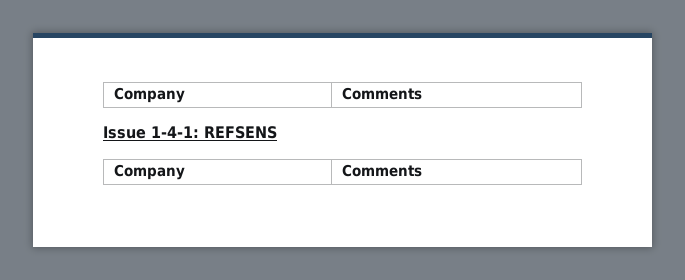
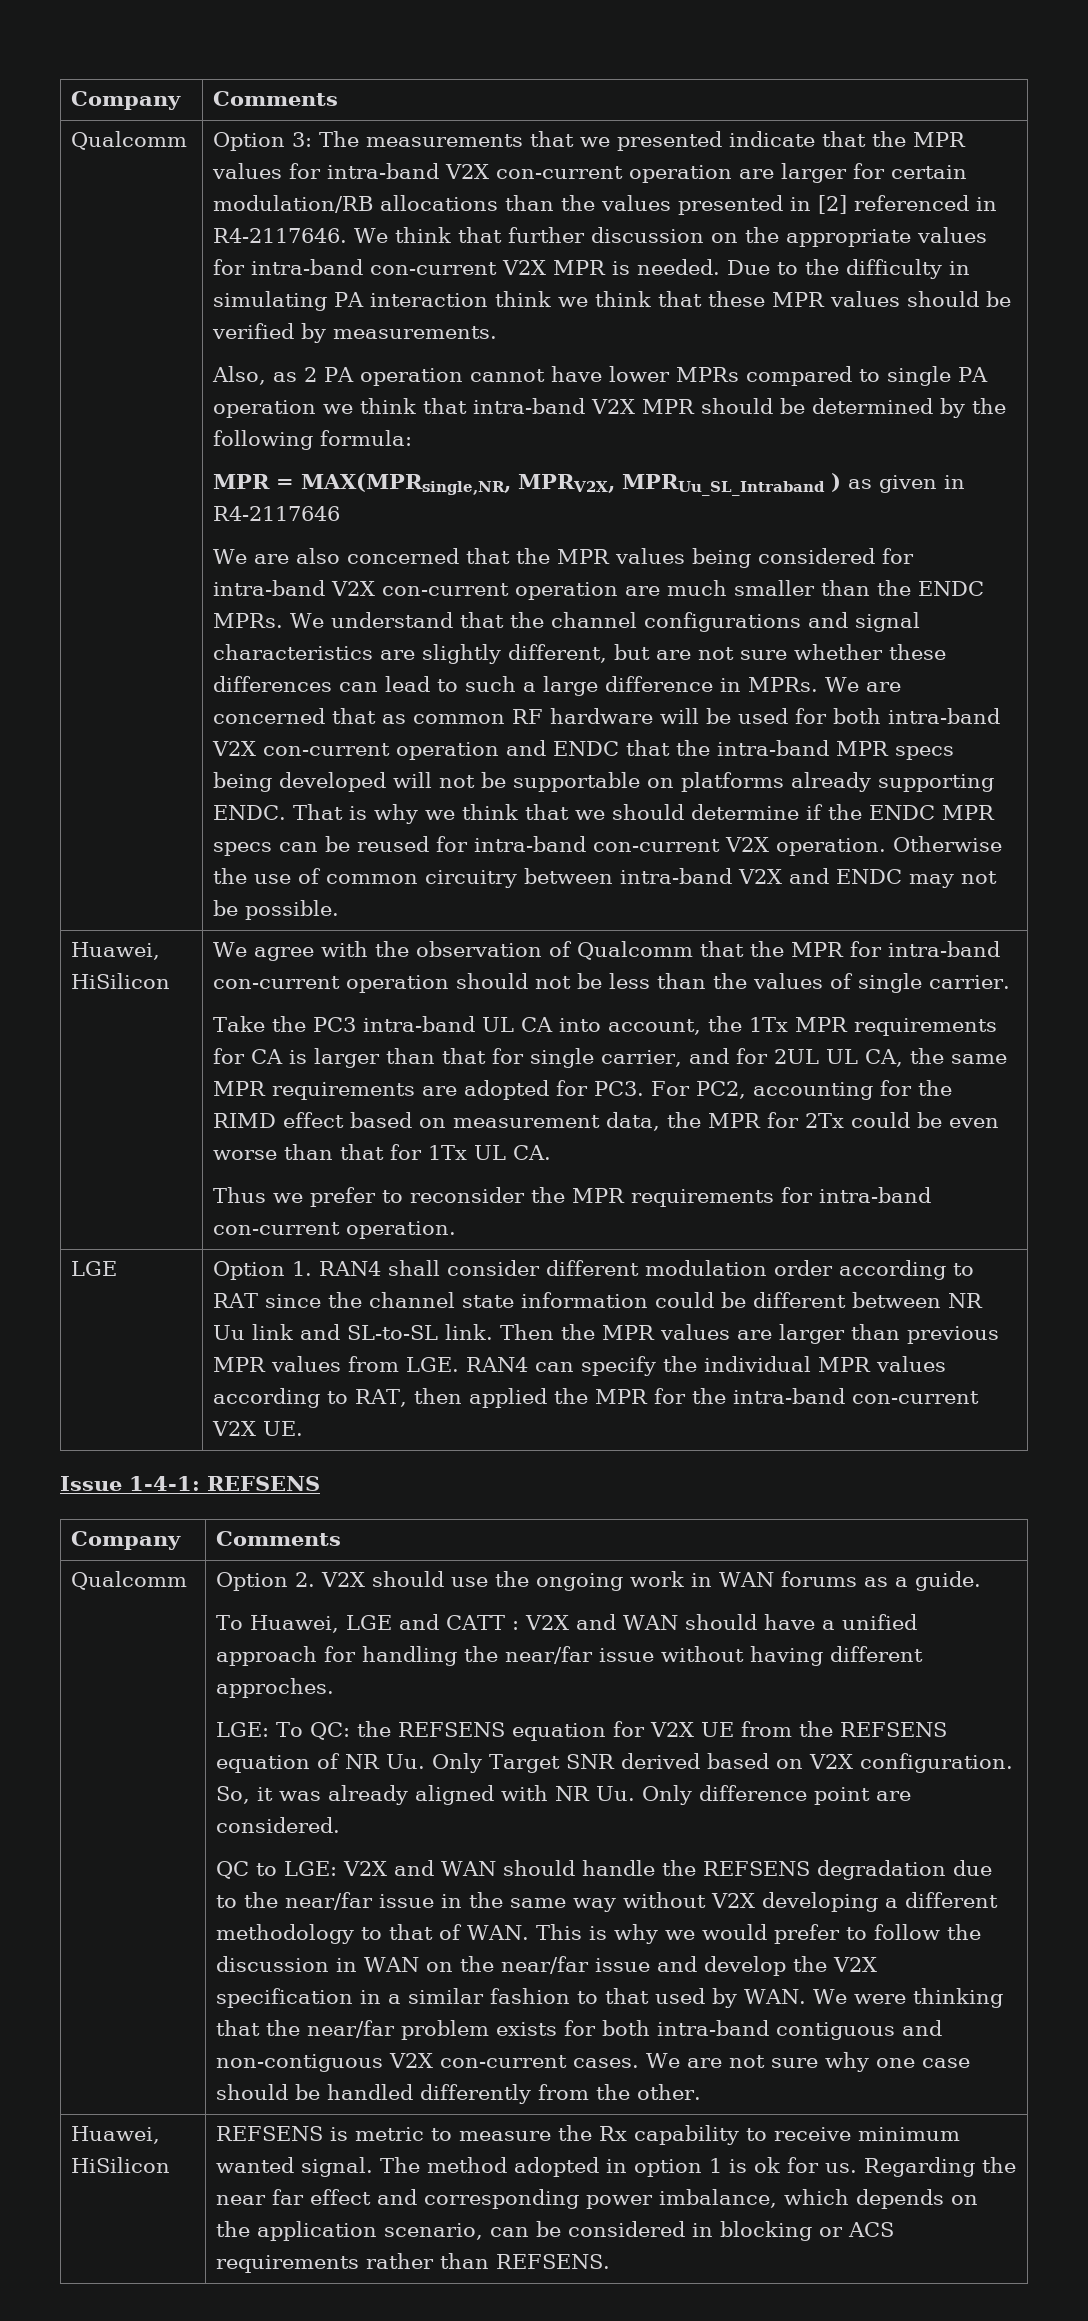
[113,87,185,103] [341,87,422,100] Company | Comments -> [71,91,182,110] [213,91,339,106] [71,131,188,150] [213,131,967,151] [212,163,968,183] [213,195,998,215] [213,227,988,247] [213,259,971,279] [213,291,1012,311] [212,323,498,343] [212,366,989,386] [213,398,1007,418] [213,430,413,450] [213,473,966,496] [213,506,341,521] [213,548,915,568] [213,580,985,600] [213,612,921,632] [213,644,947,664] [213,676,902,696] [213,708,1001,724] [212,740,955,760] [213,772,995,792] [213,804,996,824] [213,836,1003,856] [213,868,998,888] [213,900,340,920] [71,942,161,960] [71,973,171,989] [213,941,1001,961] [213,973,1011,993] [213,1016,998,1036] [213,1048,1008,1068] [213,1080,953,1100] [213,1112,1000,1131] [213,1144,552,1160] [213,1187,932,1207] [213,1221,457,1239] [71,1261,118,1276] [213,1260,975,1280] [213,1292,984,1308] [213,1324,1000,1344] [213,1356,947,1376] [213,1388,980,1408] [212,1421,304,1436] Company | Comments // Qualcomm | Option 3: The measurements that we presented indicate that the MPR values for intra-band V2X con-current operation are larger for certain modulation/RB allocations than the values presented in [2] referenced in R4-2117646. We think that further discussion on the appropriate values for intra-band con-current V2X MPR is needed. Due to the difficulty in simulating PA interaction think we think that these MPR values should be verified by measurements. // Also, as 2 PA operation cannot have lower MPRs compared to single PA operation we think that intra-band V2X MPR should be determined by the following formula: // MPR = MAX(MPRsingle,NR, MPRV2X, MPRUu_SL_Intraband ) as given in R4-2117646 // We are also concerned that the MPR values being considered for intra-band V2X con-current operation are much smaller than the ENDC MPRs. We understand that the channel configurations and signal characteristics are slightly different, but are not sure whether these differences can lead to such a large difference in MPRs. We are concerned that as common RF hardware will be used for both intra-band V2X con-current operation and ENDC that the intra-band MPR specs being developed will not be supportable on platforms already supporting ENDC. That is why we think that we should determine if the ENDC MPR specs can be reused for intra-band con-current V2X operation. Otherwise the use of common circuitry between intra-band V2X and ENDC may not be possible. // Huawei, HiSilicon | We agree with the observation of Qualcomm that the MPR for intra-band con-current operation should not be less than the values of single carrier. // Take the PC3 intra-band UL CA into account, the 1Tx MPR requirements for CA is larger than that for single carrier, and for 2UL UL CA, the same MPR requirements are adopted for PC3. For PC2, accounting for the RIMD effect based on measurement data, the MPR for 2Tx could be even worse than that for 1Tx UL CA. // Thus we prefer to reconsider the MPR requirements for intra-band con-current operation. // LGE | Option 1. RAN4 shall consider different modulation order according to RAT since the channel state information could be different between NR Uu link and SL-to-SL link. Then the MPR values are larger than previous MPR values from LGE. RAN4 can specify the individual MPR values according to RAT, then applied the MPR for the intra-band con-current V2X UE.
(422, 170) none -> [71,1571,188,1590] [216,1571,982,1591] [216,1614,918,1633] [216,1646,924,1666] [216,1678,335,1698] [216,1721,948,1741] [216,1753,1014,1773] [216,1785,912,1805] [216,1817,341,1833] [216,1860,993,1880] [216,1892,999,1912] [216,1924,982,1944] [216,1956,878,1976] [216,1988,1004,2008] [216,2020,943,2040] [216,2052,971,2072] [216,2084,702,2104] [71,2126,161,2144] [71,2157,171,2173] [216,2125,961,2145] [216,2157,1017,2177] [216,2189,979,2209] [216,2221,895,2241] [216,2253,611,2273] // Qualcomm | Option 2. V2X should use the ongoing work in WAN forums as a guide. // To Huawei, LGE and CATT : V2X and WAN should have a unified approach for handling the near/far issue without having different approches. // LGE: To QC: the REFSENS equation for V2X UE from the REFSENS equation of NR Uu. Only Target SNR derived based on V2X configuration. So, it was already aligned with NR Uu. Only difference point are considered. // QC to LGE: V2X and WAN should handle the REFSENS degradation due to the near/far issue in the same way without V2X developing a different methodology to that of WAN. This is why we would prefer to follow the discussion in WAN on the near/far issue and develop the V2X specification in a similar fashion to that used by WAN. We were thinking that the near/far problem exists for both intra-band contiguous and non-contiguous V2X con-current cases. We are not sure why one case should be handled differently from the other. // Huawei, HiSilicon | REFSENS is metric to measure the Rx capability to receive minimum wanted signal. The method adopted in option 1 is ok for us. Regarding the near far effect and corresponding power imbalance, which depends on the application scenario, can be considered in blocking or ACS requirements rather than REFSENS.

